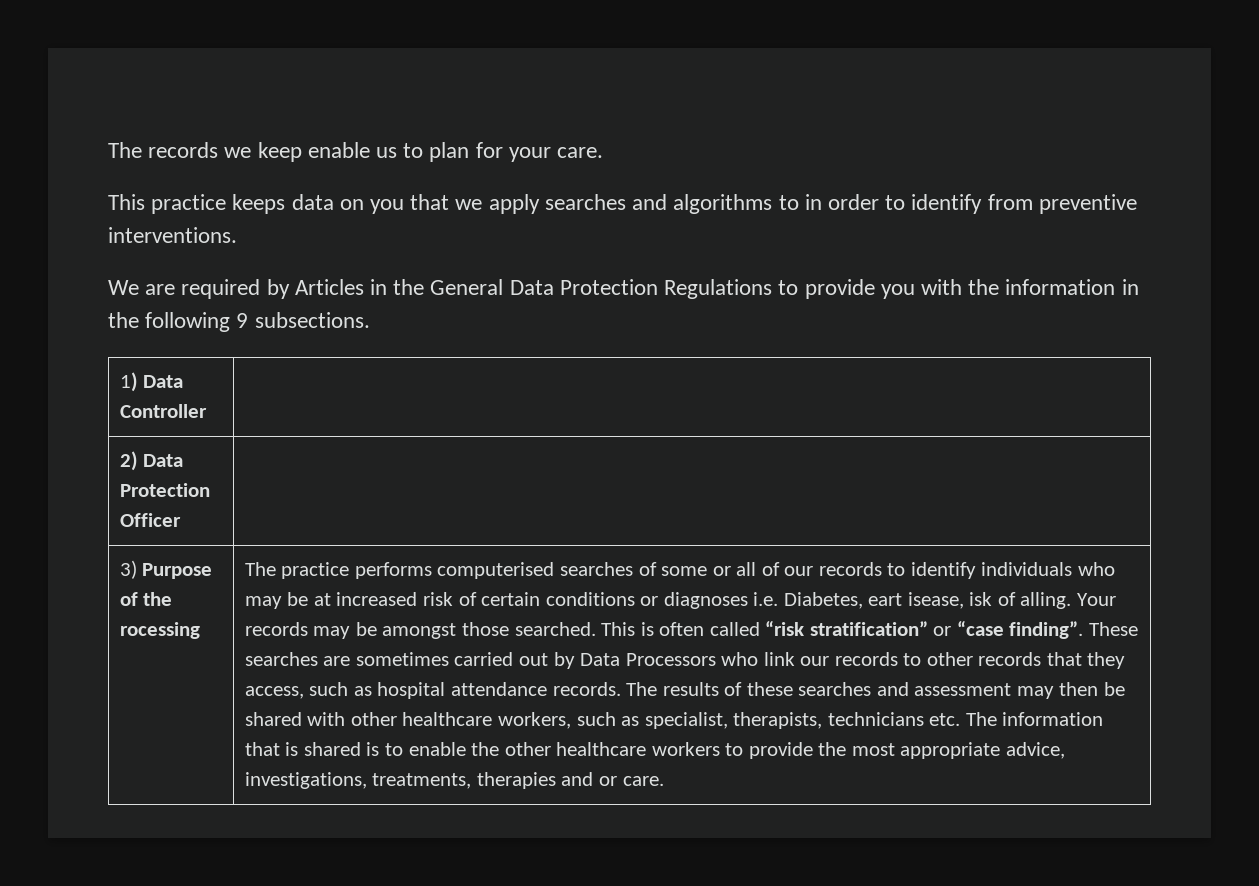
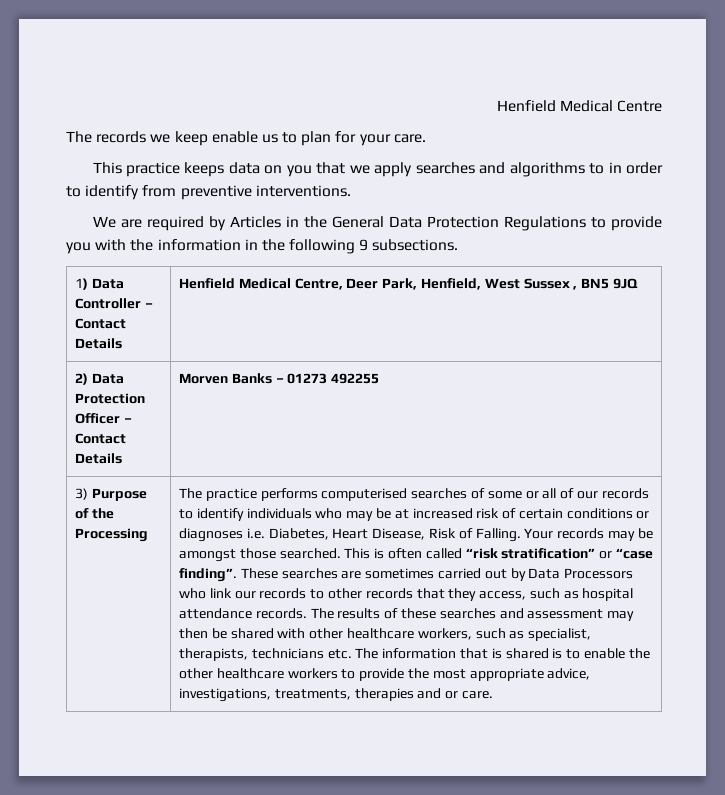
(108, 150) none -> [496,100,662,112] Henfield Medical Centre //
[119,451,184,471] [119,483,210,497] [119,513,181,527] | // 2) Data Protection Officer | -> [144,303,153,308] [75,318,127,329] [75,338,123,349] [179,278,638,290] [75,373,124,385] [75,393,146,404] [75,413,132,424] [75,433,127,444] [75,453,123,464] [179,373,380,384] – Contact Details | Henfield Medical Centre, Deer Park, Henfield, West Sussex , BN5 9JQ // 2) Data Protection Officer – Contact Details | Morven Banks – 01273 492255
[119,622,200,639] rocessing -> [75,528,149,542] Processing
[868,592,1072,609] eart isease, isk of alling. -> [332,528,521,542] Heart Disease, Risk of Falling.

